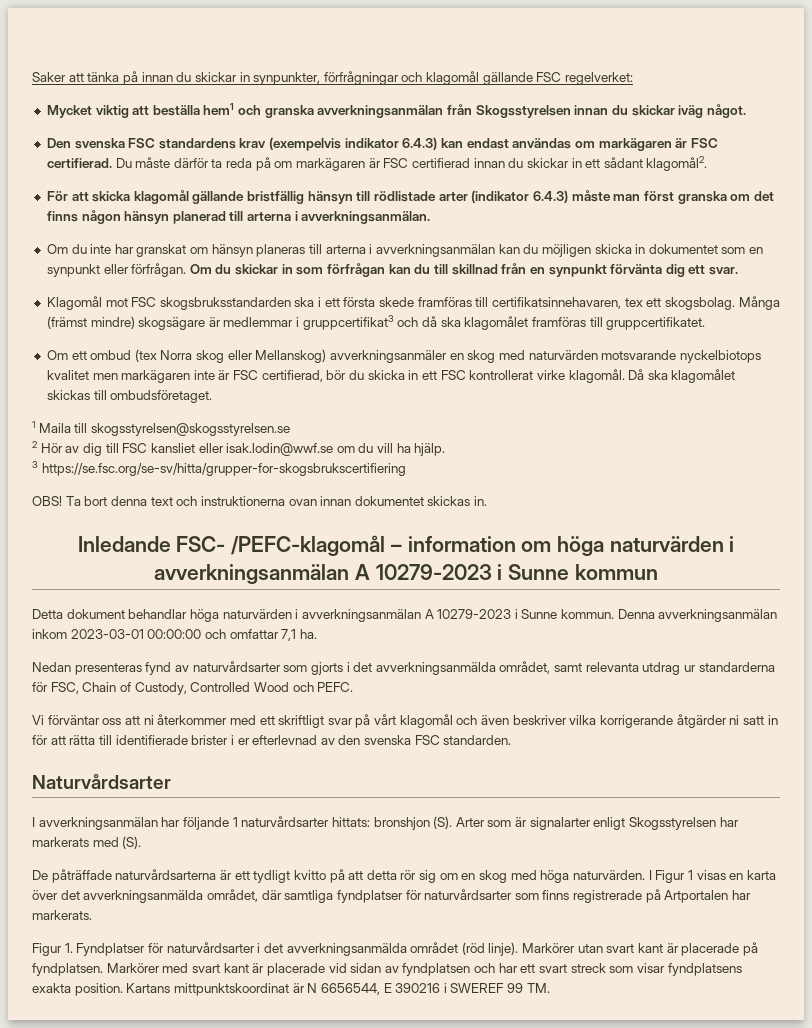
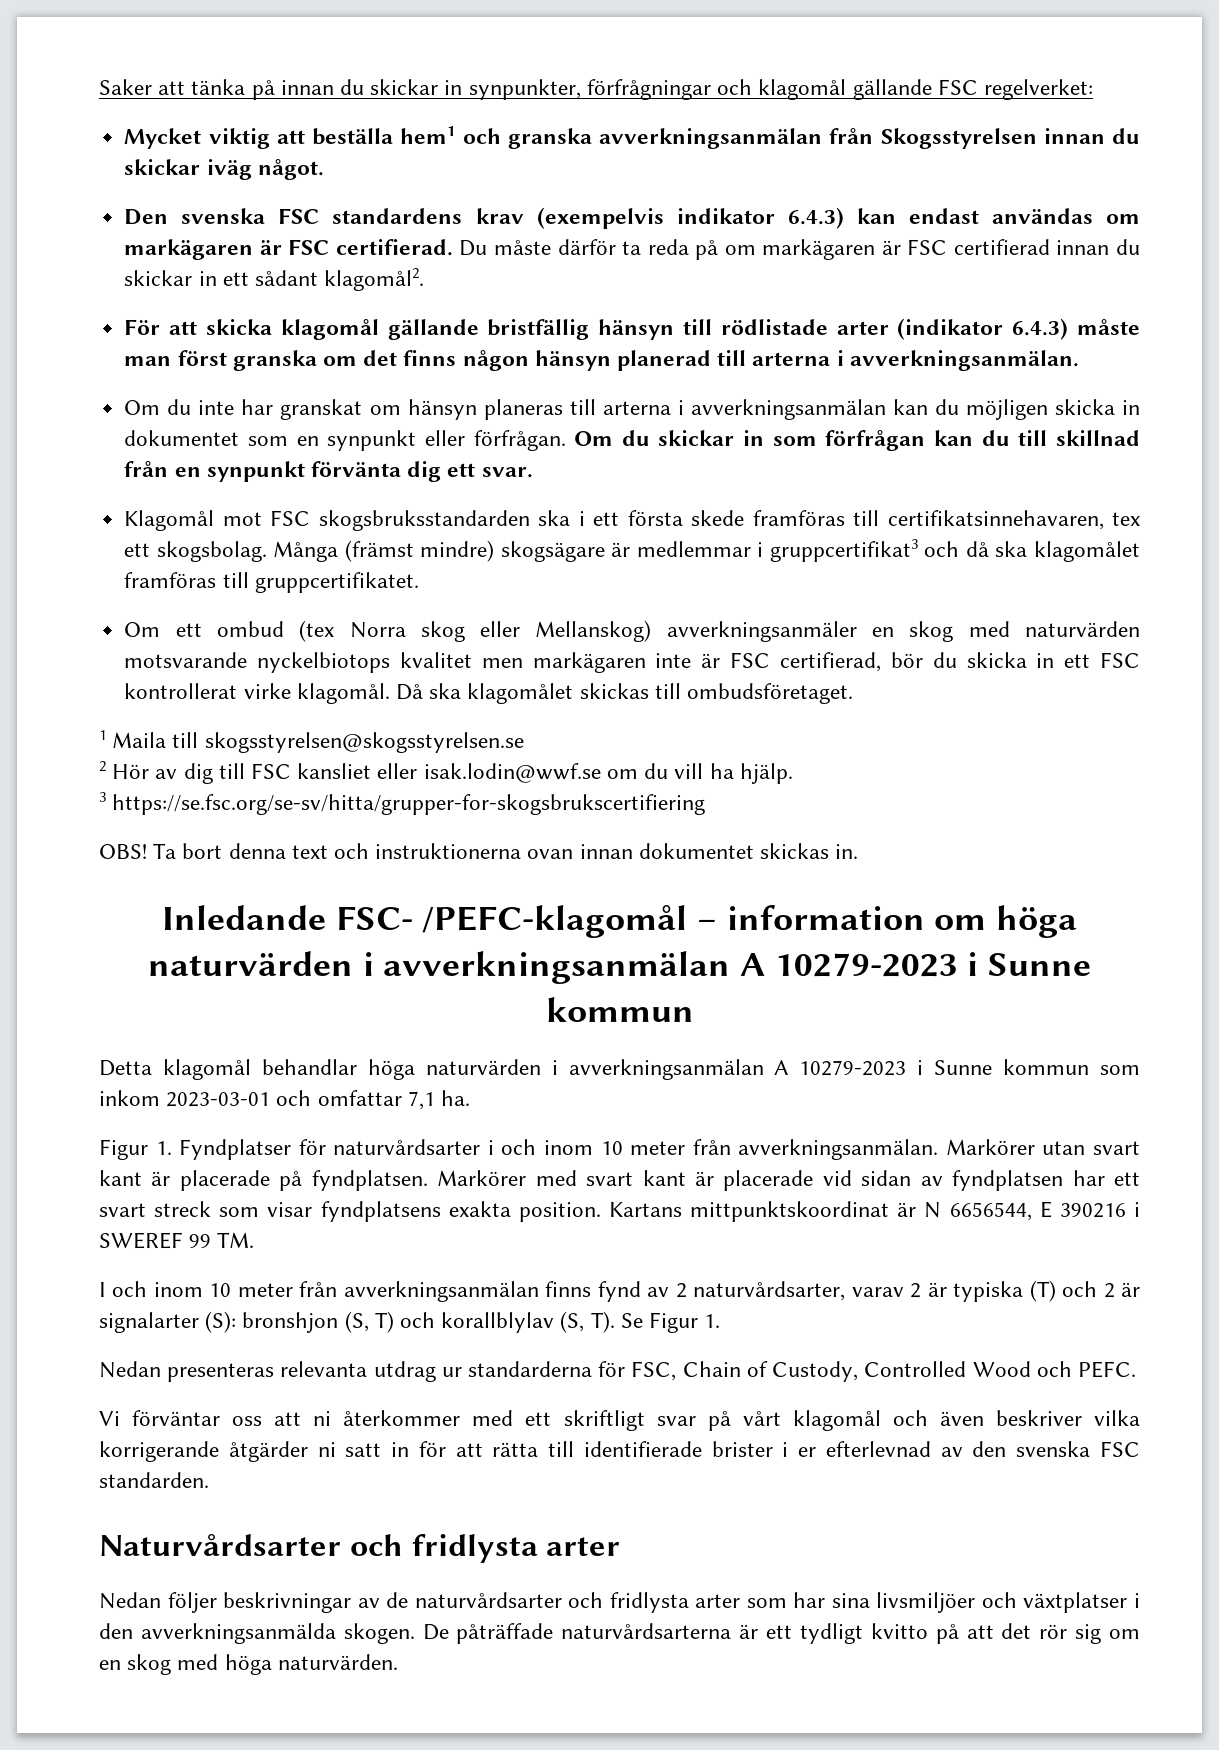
[66,609,125,619] dokument -> [162,1059,251,1080] klagomål
[561,609,778,622] kommun. Denna avverkningsanmälan -> [1003,1059,1140,1075] kommun som
[147,629,202,639] 00:00:00 -> (271, 1099) none
[32,661,583,675] Nedan presenteras fynd av naturvårdsarter som gjorts i det avverkningsanmälda området, samt -> [99,1139,1140,1160] [99,1170,1140,1191] [99,1201,1140,1222] [99,1232,255,1249] [99,1280,1141,1302] [99,1311,721,1333] [99,1361,275,1382] Figur 1. Fyndplatser för naturvårdsarter i och inom 10 meter från avverkningsanmälan. Markörer utan svart kant är placerade på fyndplatsen. Markörer med svart kant är placerade vid sidan av fyndplatsen har ett svart streck som visar fyndplatsens exakta position. Kartans mittpunktskoordinat är N 6656544, E 390216 i SWEREF 99 TM. // I och inom 10 meter från avverkningsanmälan finns fynd av 2 naturvårdsarter, varav 2 är typiska (T) och 2 är signalarter (S): bronshjon (S, T) och korallblylav (S, T). Se Figur 1. // Nedan presenteras
[32,816,739,830] [32,836,142,849] // I avverkningsanmälan har följande 1 naturvårdsarter hittats: bronshjon (S). Arter som är signalarter enligt Skogsstyrelsen har markerats med (S). // -> [349,1534,621,1563] [99,1592,1140,1613] [99,1623,415,1644] och fridlysta arter // Nedan följer beskrivningar av de naturvårdsarter och fridlysta arter som har sina livsmiljöer och växtplatser i den avverkningsanmälda skogen.
[366,870,397,880] detta -> [1001,1623,1032,1639] det
[648,870,776,883] [32,889,752,903] [32,910,92,920] [32,942,758,956] [32,963,742,976] [32,983,550,996] I Figur 1 visas en karta över det avverkningsanmälda området, där samtliga fyndplatser för naturvårdsarter som finns registrerade på Artportalen har markerats. // Figur 1. Fyndplatser för naturvårdsarter i det avverkningsanmälda området (röd linje). Markörer utan svart kant är placerade på fyndplatsen. Markörer med svart kant är placerade vid sidan av fyndplatsen och har ett svart streck som visar fyndplatsens exakta position. Kartans mittpunktskoordinat är N 6656544, E 390216 i SWEREF 99 TM. -> (398, 1662) none

